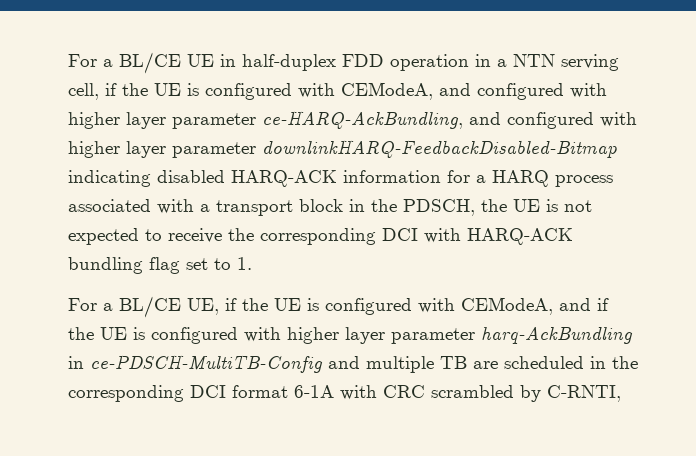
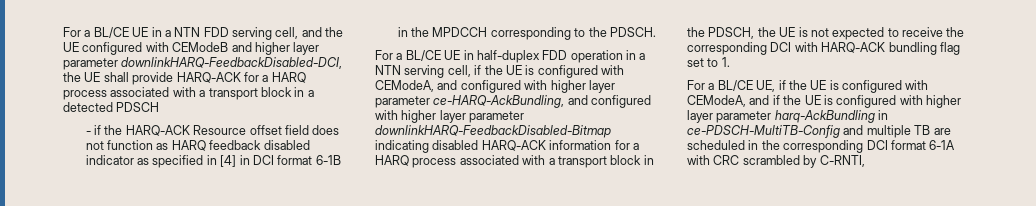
[68,52,236,74] For a BL/CE UE in -> [63,27,344,40] [63,42,320,55] [63,57,343,70] [63,72,306,85] [63,87,314,100] [63,102,160,112] [85,125,340,136] [85,140,310,151] [85,155,341,168] [397,27,656,40] [375,50,474,61] For a BL/CE UE in a NTN FDD serving cell, and the UE configured with CEModeB and higher layer parameter downlinkHARQ-FeedbackDisabled-DCI, the UE shall provide HARQ-ACK for a HARQ process associated with a transport block in a detected PDSCH // - if the HARQ-ACK Resource offset field does not function as HARQ feedback disabled indicator as specified in [4] in DCI format 6-1B in the MPDCCH corresponding to the PDSCH. // For a BL/CE UE in

